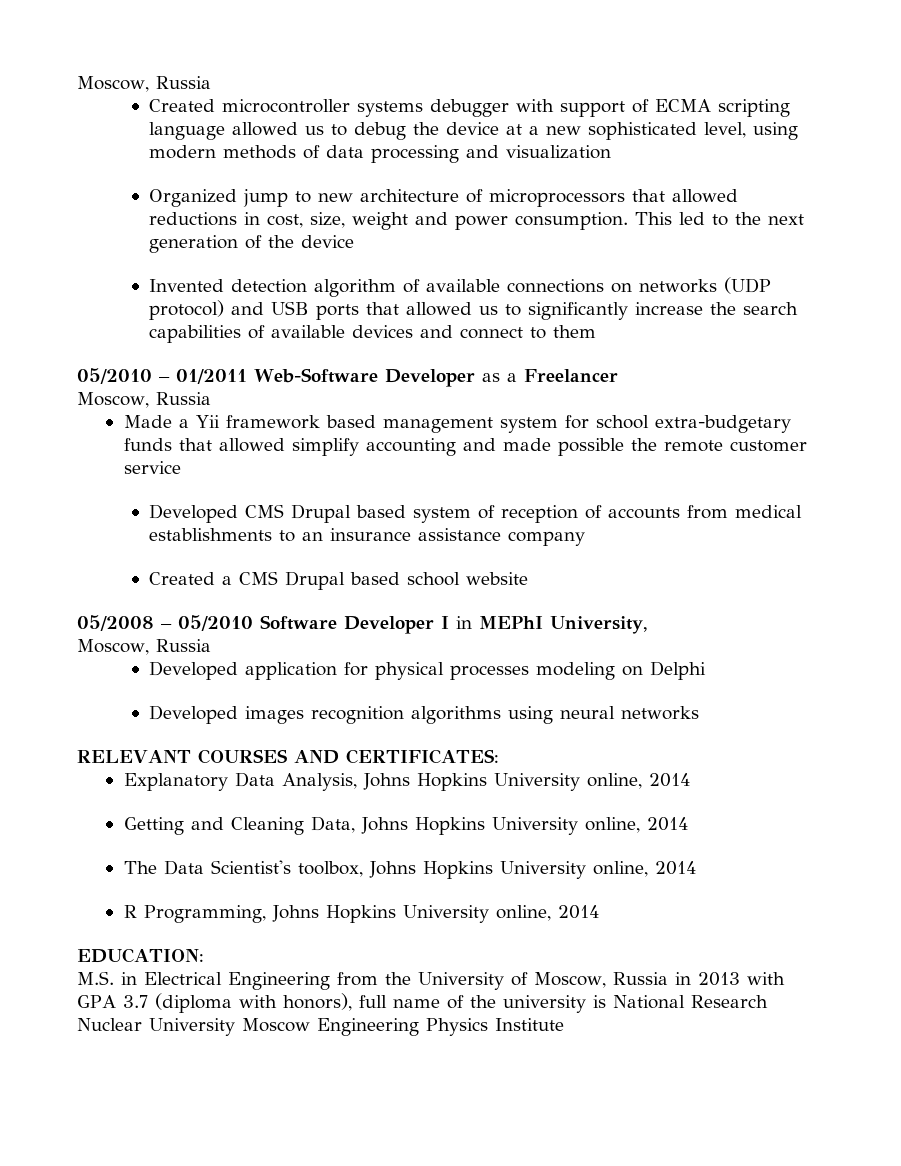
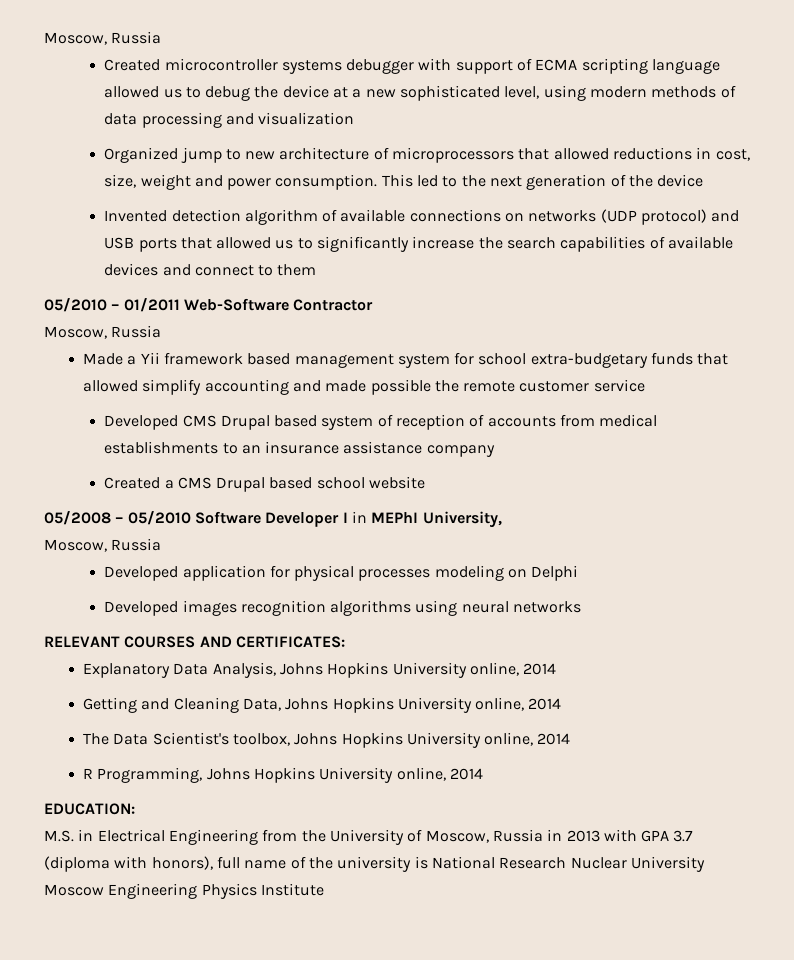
[384,369,618,387] Developer as a Freelancer -> [293,299,374,311] Contractor

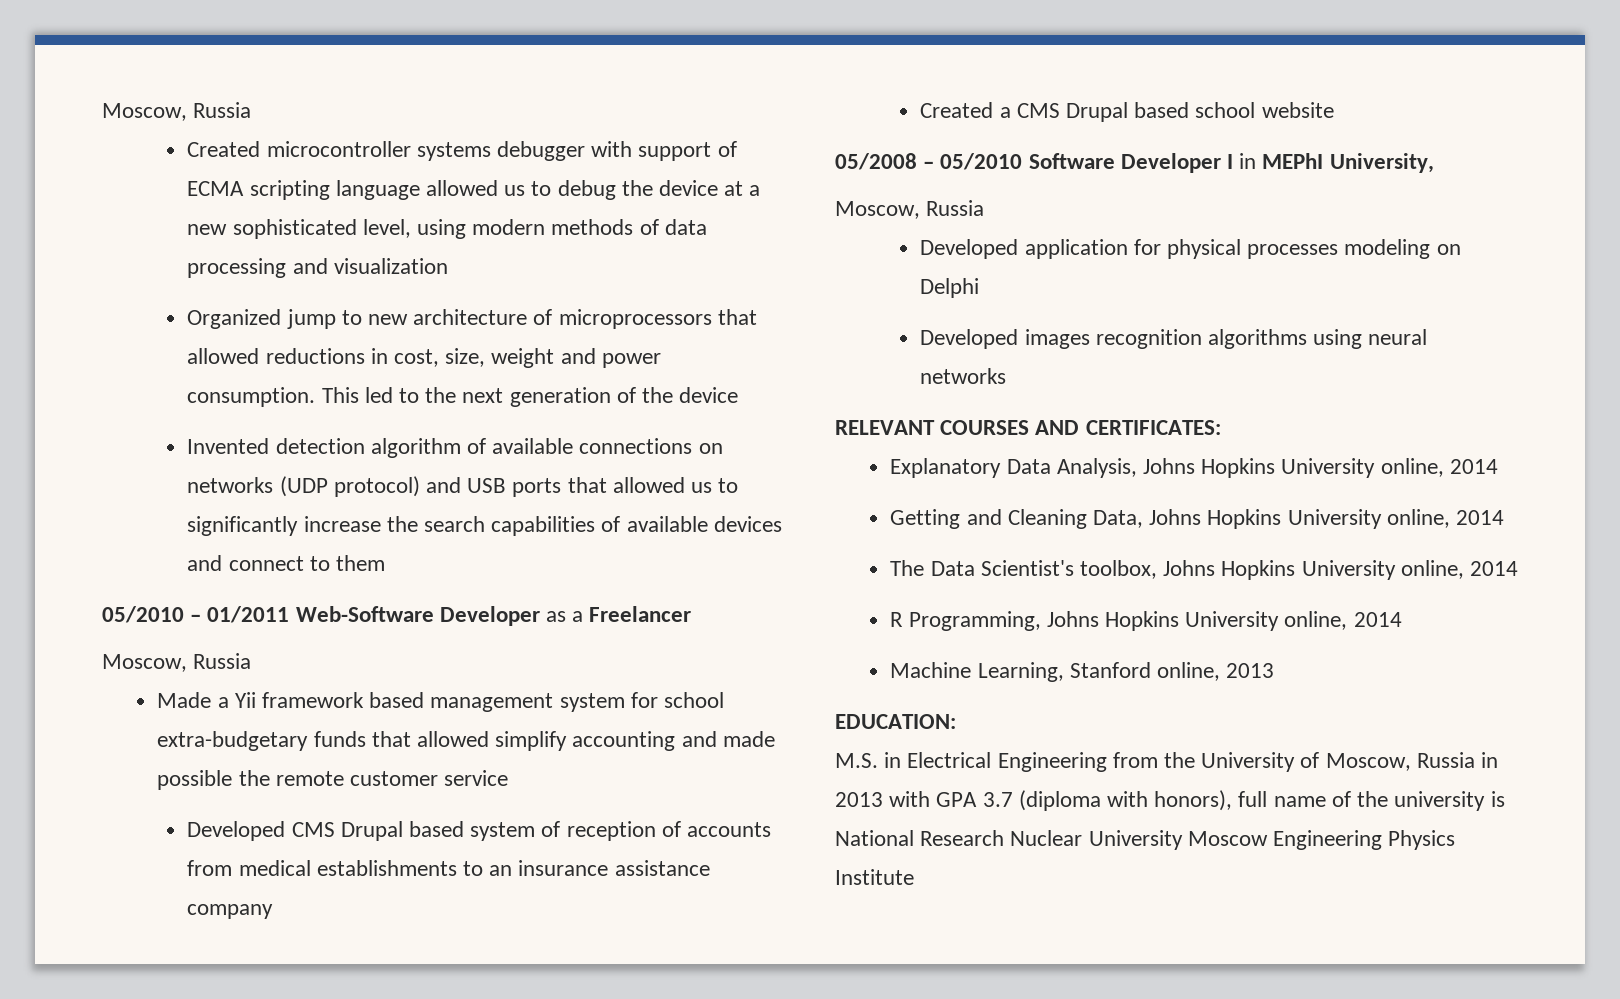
[293,299,374,311] Contractor -> [439,606,692,626] Developer as a Freelancer
(483, 774) none -> [890,662,1275,682] // Machine Learning, Stanford online, 2013

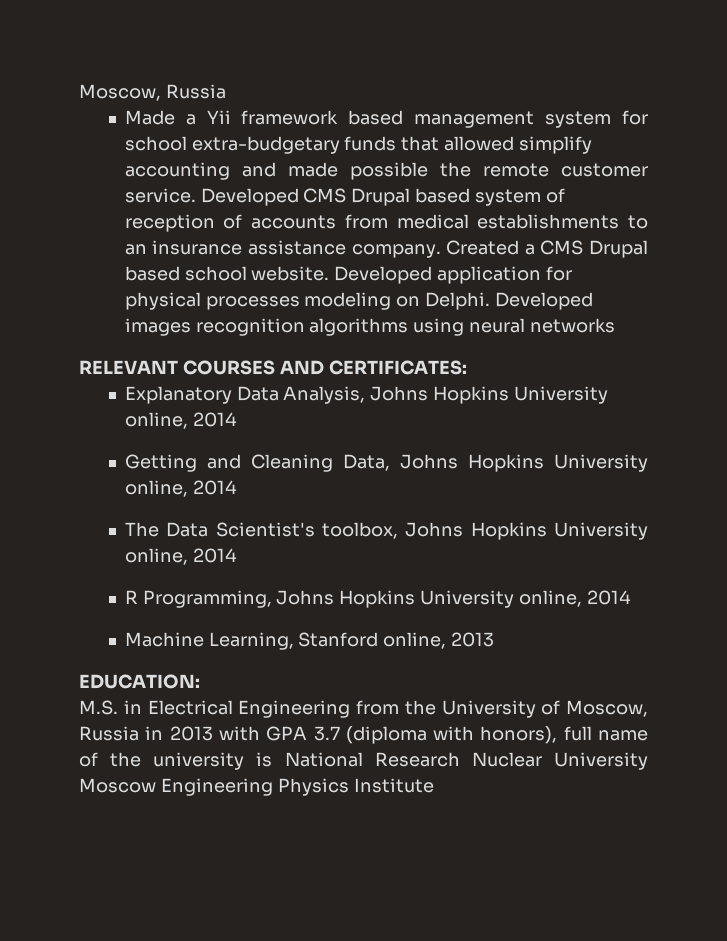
[102,102,252,121] [187,141,737,161] [187,180,761,200] [187,219,707,239] [187,258,448,278] [187,309,757,329] [187,348,661,368] [187,387,739,407] [187,438,723,458] [187,476,739,497] [187,516,782,536] [187,555,385,571] [102,606,692,626] [102,653,252,672] Moscow, Russia // Created microcontroller systems debugger with support of ECMA scripting language allowed us to debug the device at a new sophisticated level, using modern methods of data processing and visualization // Organized jump to new architecture of microprocessors that allowed reductions in cost, size, weight and power consumption. This led to the next generation of the device // Invented detection algorithm of available connections on networks (UDP protocol) and USB ports that allowed us to significantly increase the search capabilities of available devices and connect to them // 05/2010 – 01/2011 Web-Software Developer as a Freelancer // Moscow, Russia -> [79,84,226,101] Moscow, Russia
[444,770,509,786] service // -> [124,188,196,203] service.
[187,904,274,919] company // -> [351,244,441,258] company.
[1261,102,1334,118] [835,153,1434,173] [835,200,985,219] website // 05/2008 – 05/2010 Software Developer I in MEPhI University, // Moscow, Russia // -> [251,266,330,281] website.
[920,278,980,298] Delphi // -> [425,292,491,310] Delphi.

